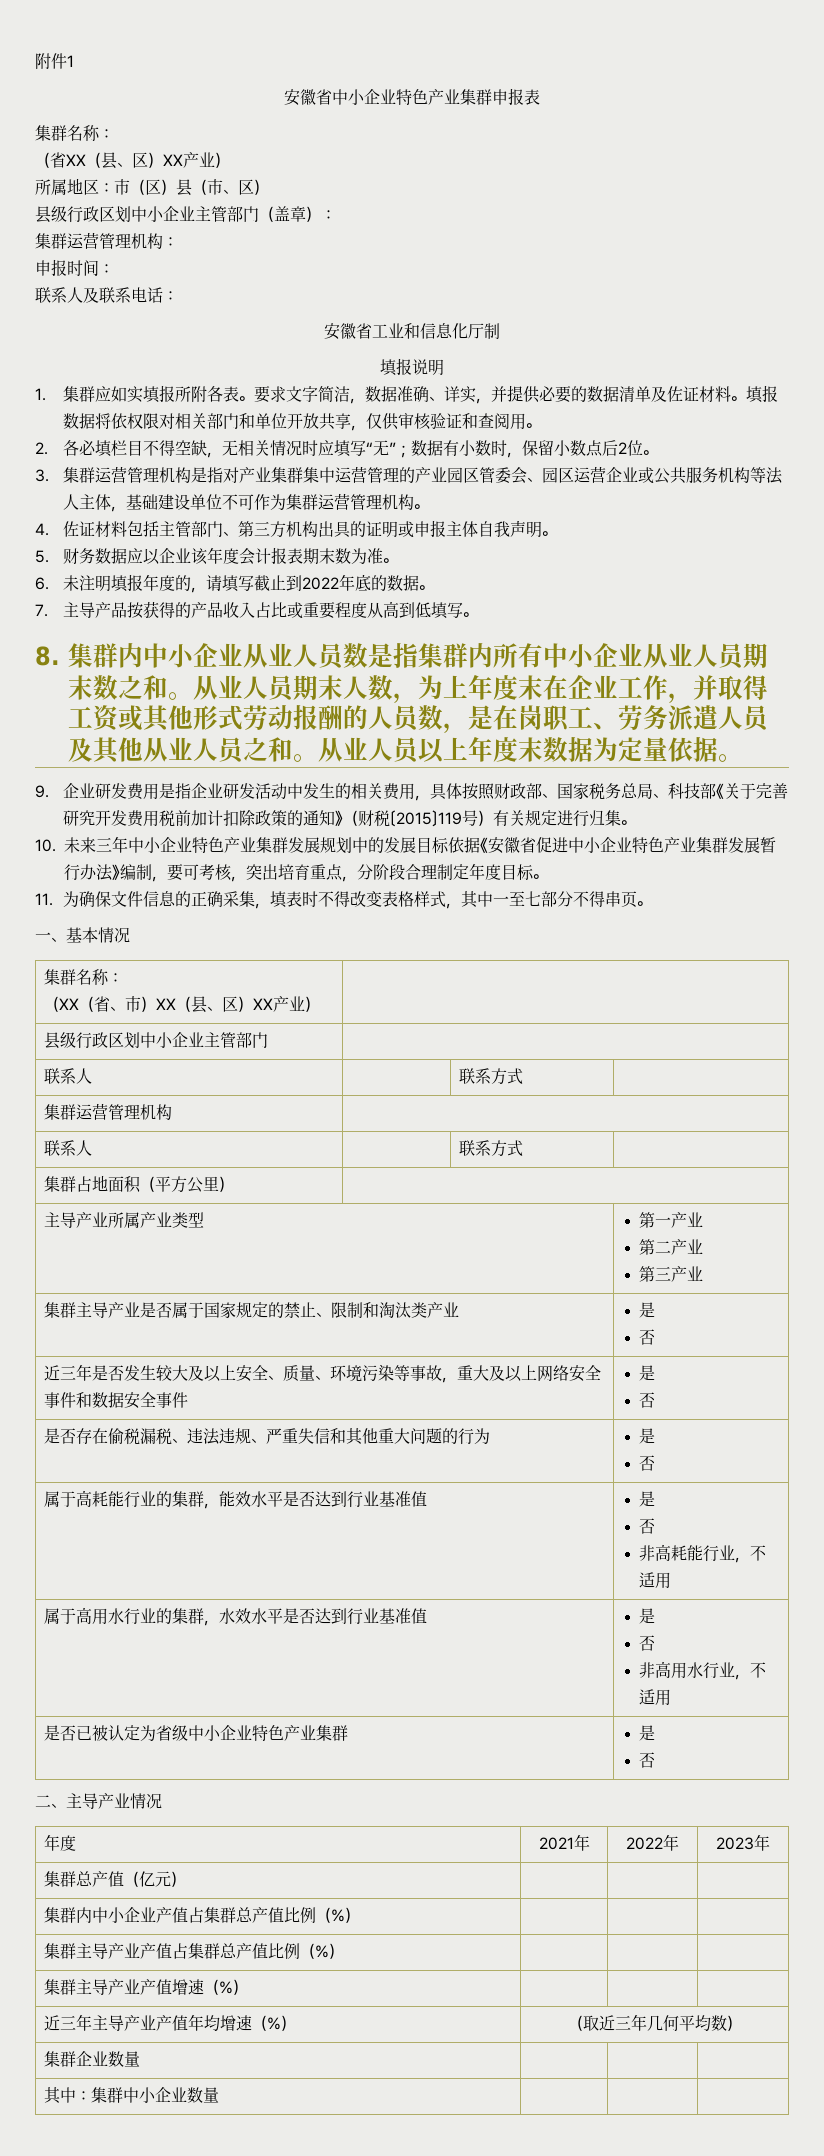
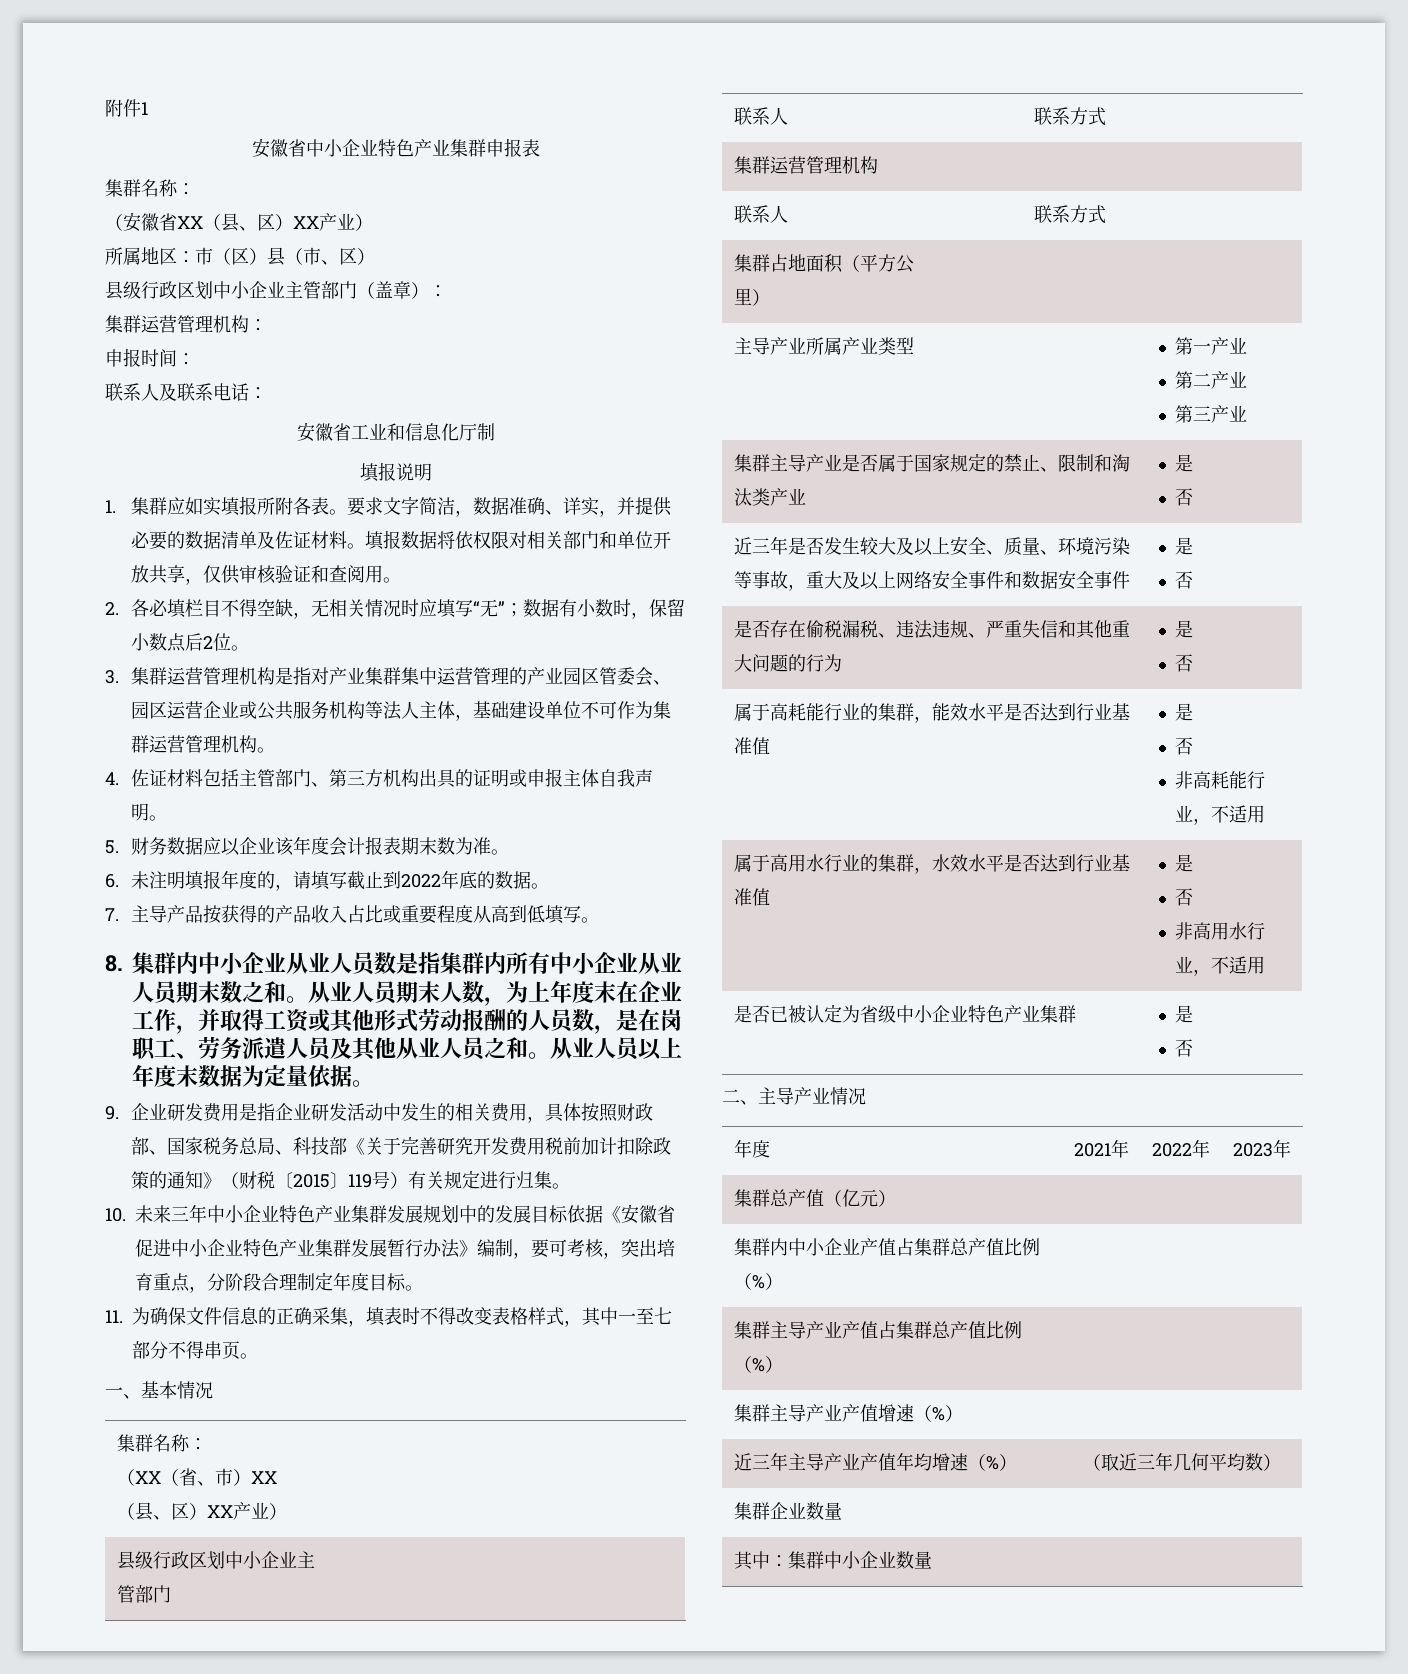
(50, 160) none -> [123,212,159,232] 安徽

